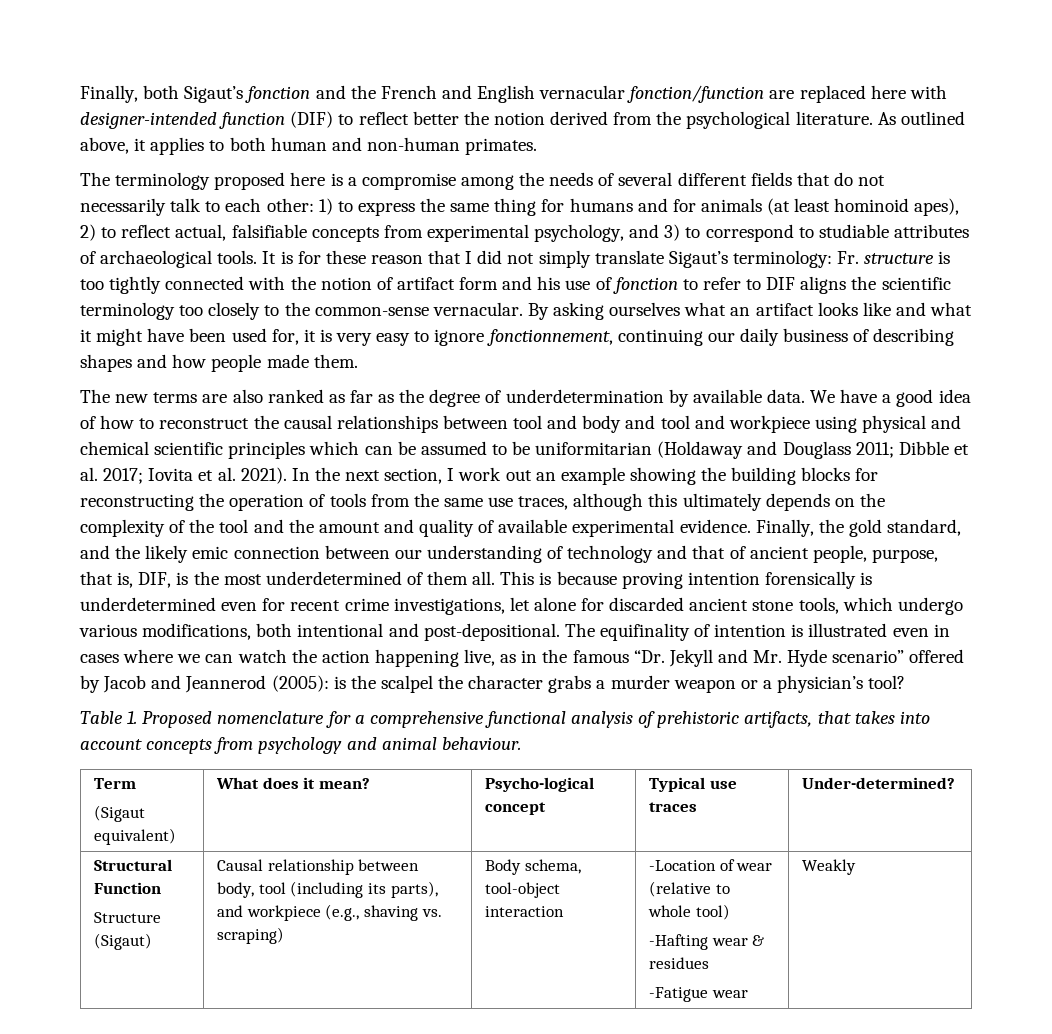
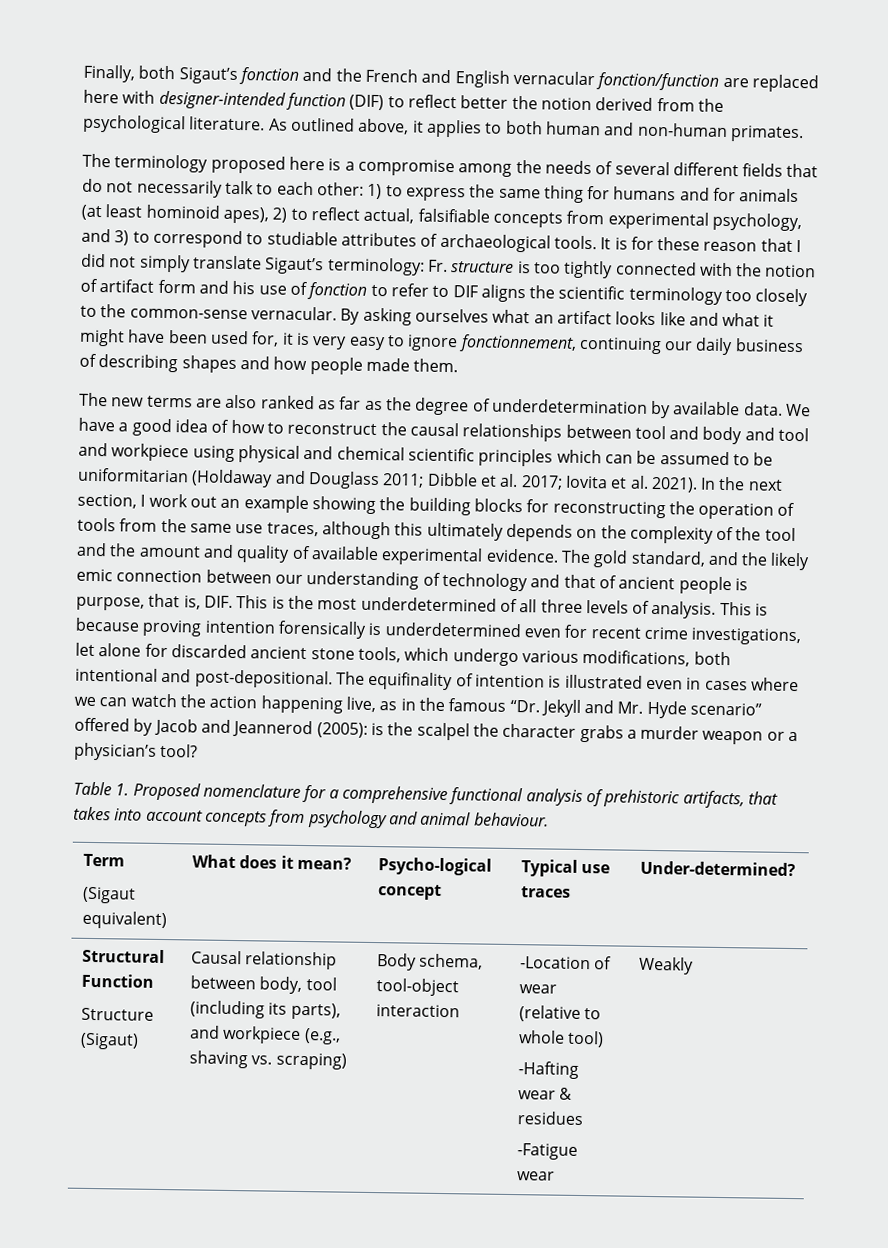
[755,519,844,537] Finally, the -> [560,549,591,564] The
[812,545,867,563] people, -> [678,576,748,595] people is
[138,572,172,588] DIF, -> [203,595,269,609] DIF. This
[427,571,496,585] them all. -> [519,599,717,619] all three levels of analysis.

